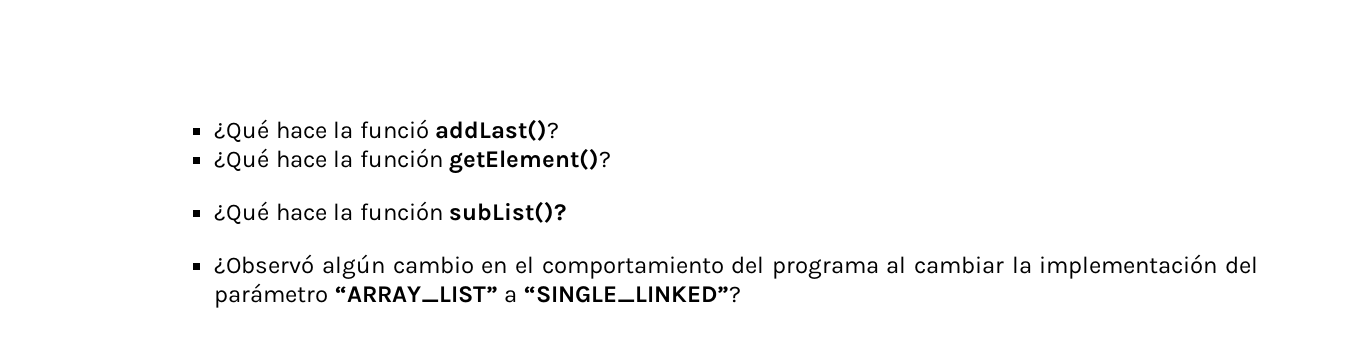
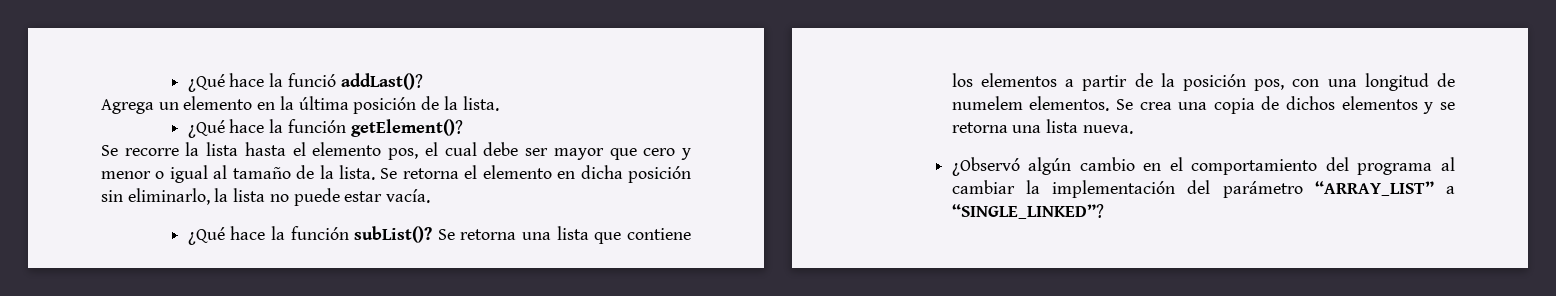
(560, 130) none -> [101,96,499,114] // Agrega un elemento en la última posición de la lista.
(612, 161) none -> [101,142,692,160] [101,165,692,183] [101,188,431,206] // Se recorre la lista hasta el elemento pos, el cual debe ser mayor que cero y menor o igual al tamaño de la lista. Se retorna el elemento en dicha posición sin eliminarlo, la lista no puede estar vacía.
(567, 212) none -> [437,226,691,244] [951,73,1455,91] [951,96,1455,114] [951,119,1133,134] Se retorna una lista que contiene los elementos a partir de la posición pos, con una longitud de numelem elementos. Se crea una copia de dichos elementos y se retorna una lista nueva.

